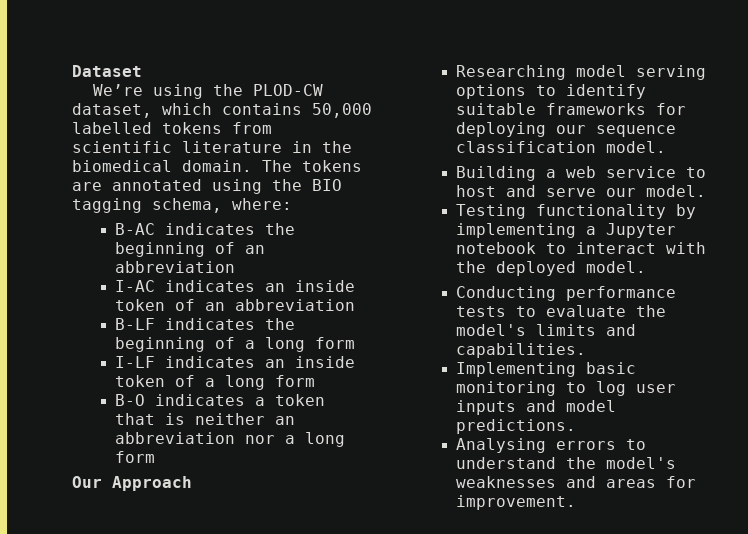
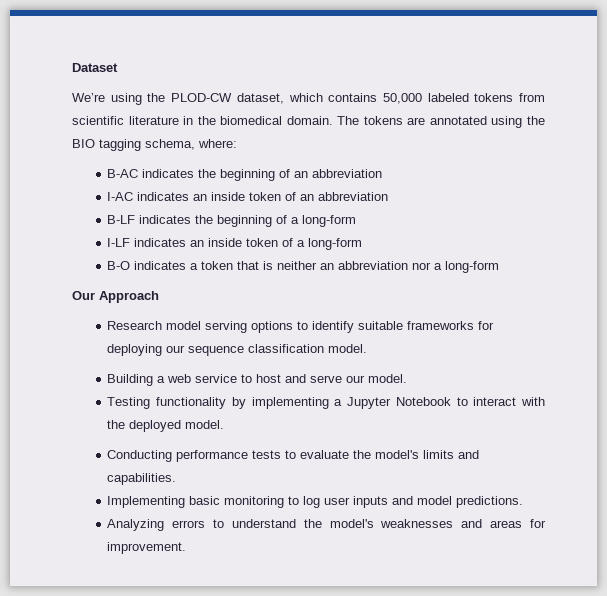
[72,122,152,134] labelled -> [427,93,469,102] labeled
[265,337,356,352] long form -> [302,215,357,227] long-form
[225,375,316,390] long form -> [308,238,363,250] long-form
[305,432,346,447] [115,451,156,463] long form -> [445,261,500,273] long-form
[456,65,567,80] Researching -> [107,321,163,330] Research
[456,242,537,254] notebook -> [395,397,451,406] Notebook
[456,438,547,453] Analysing -> [107,519,165,531] Analyzing

